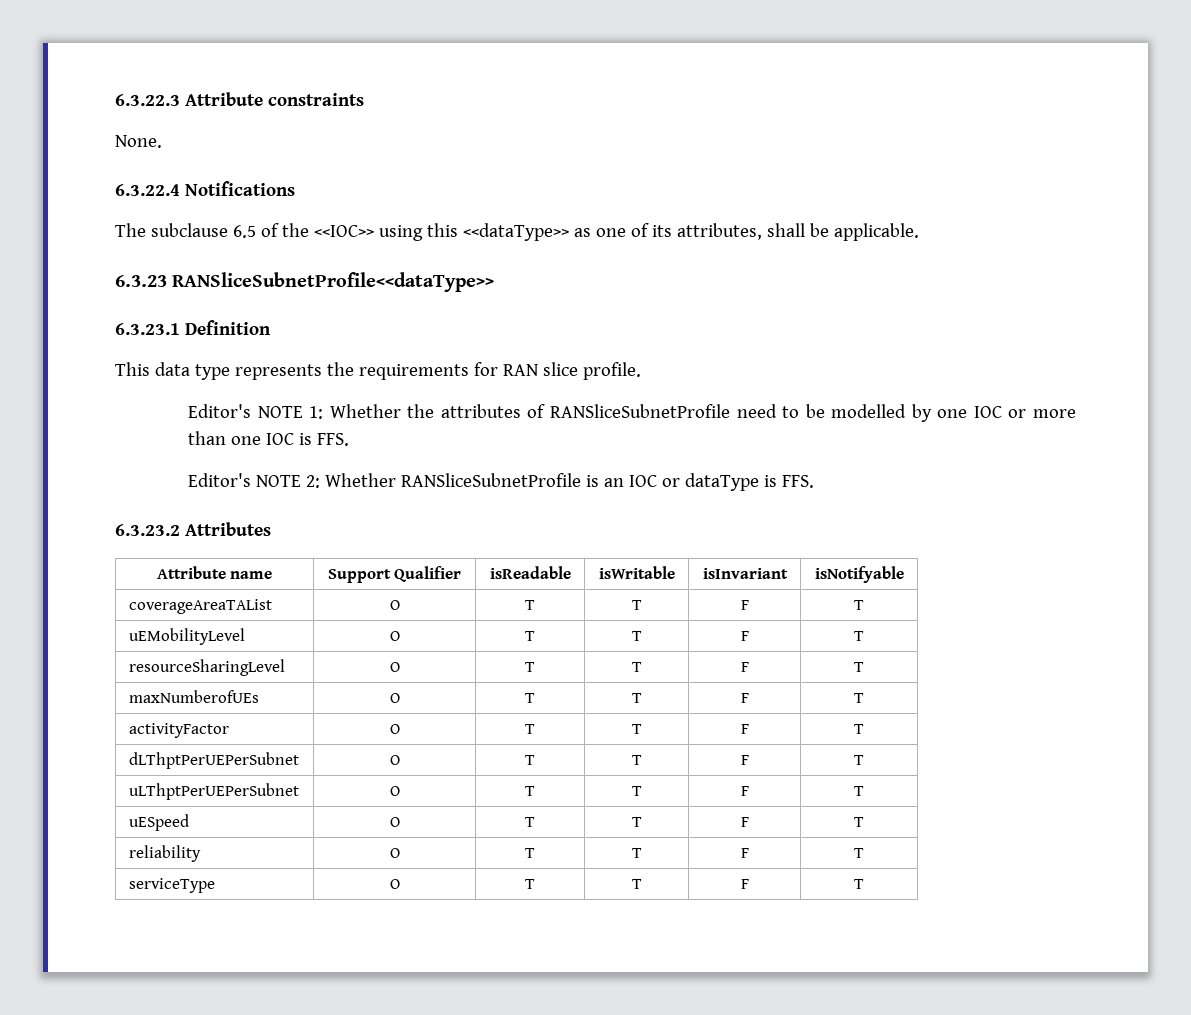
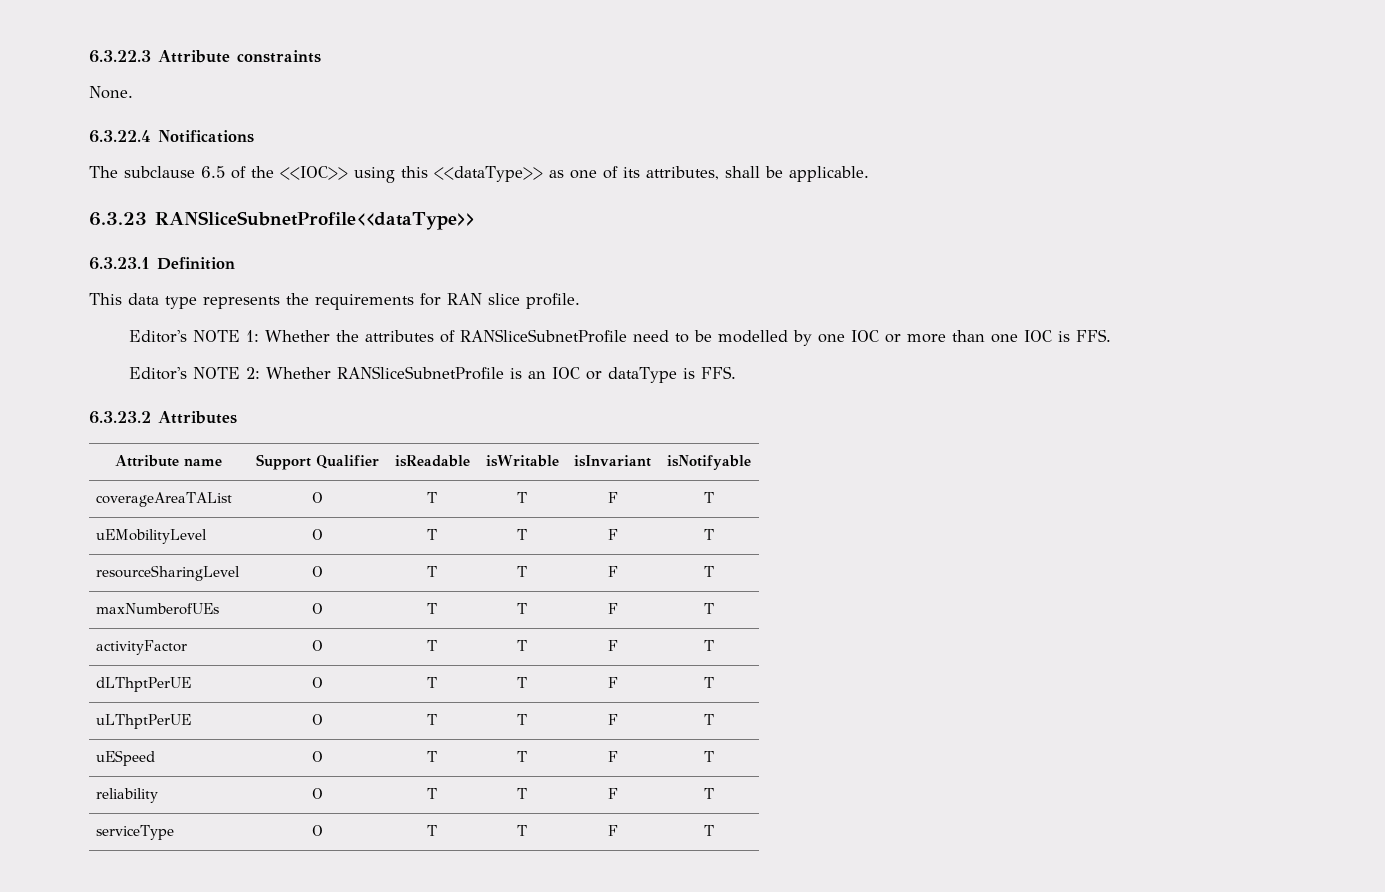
[128,752,299,769] [389,755,400,765] [525,755,535,765] [631,755,642,765] [740,755,749,765] [854,755,864,765] [128,783,299,800] dLThptPerUEPerSubnet | O | T | T | F | T // uLThptPerUEPerSubnet -> [96,677,192,692] [311,677,323,688] [427,677,437,688] [517,677,527,688] [607,677,618,688] [703,677,714,688] [96,714,192,729] dLThptPerUE | O | T | T | F | T // uLThptPerUE

